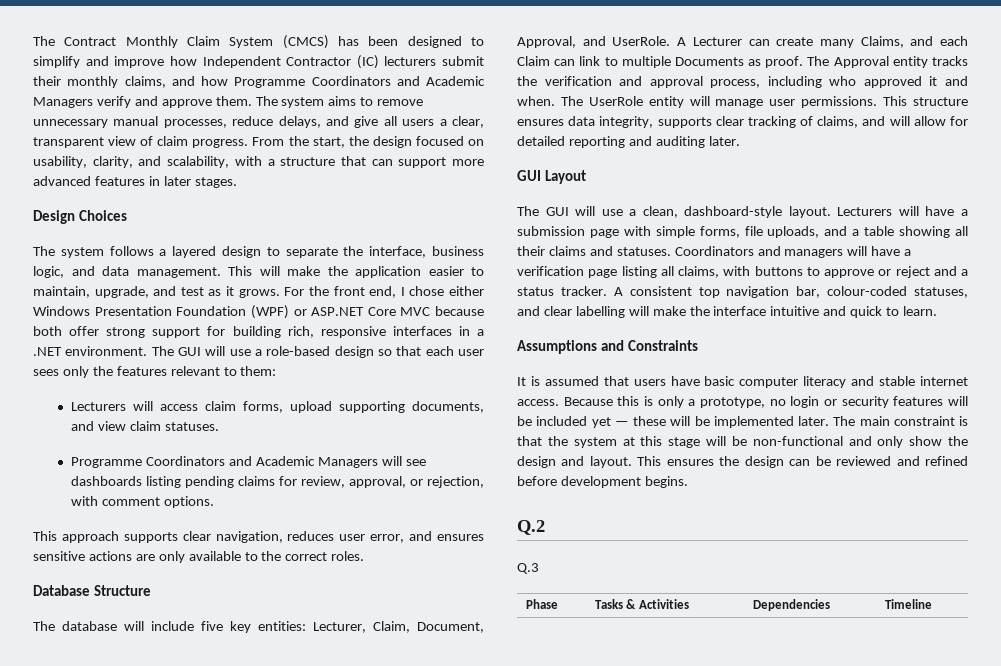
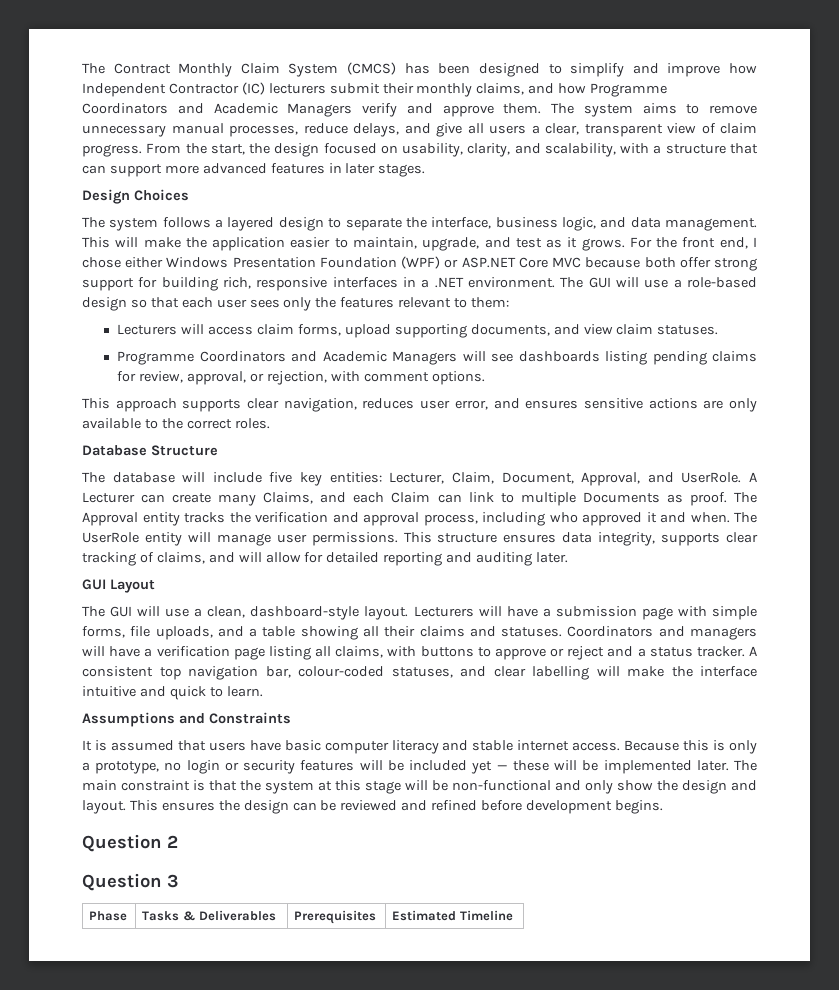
[517,520,545,535] [517,563,539,574] Q.2 // Q.3 -> [82,834,178,852] [82,873,179,891] Question 2 // Question 3
[638,599,689,609] [752,599,830,611] Activities | Dependencies | -> [199,910,277,921] [294,910,377,924] [392,910,457,921] Deliverables | Prerequisites | Estimated

